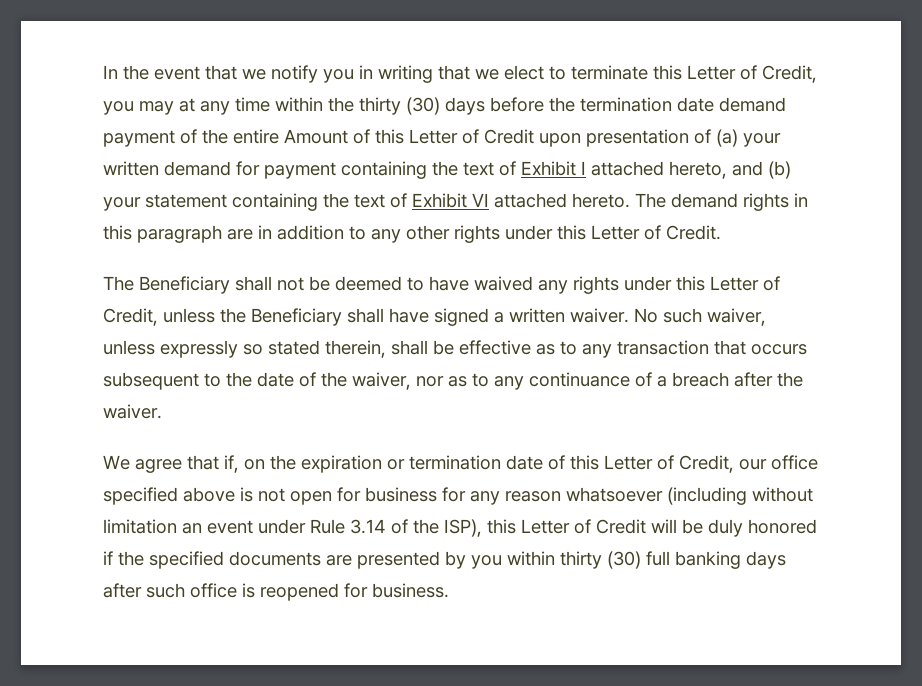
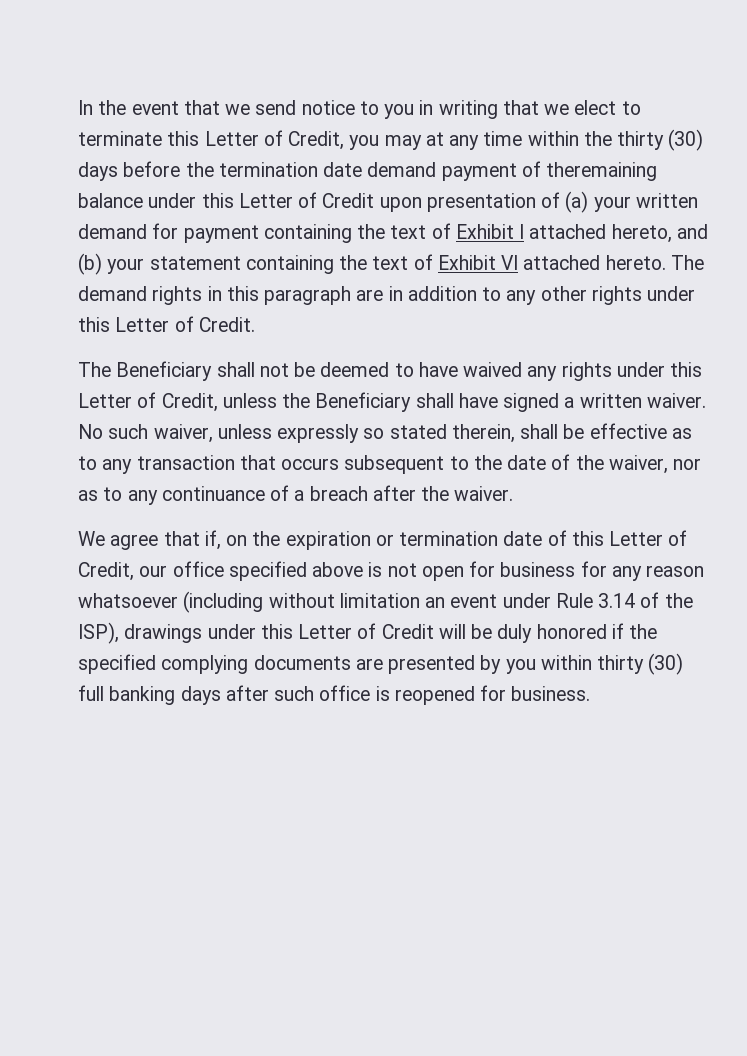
[271,65,318,83] notify -> [255,100,379,115] send notice to
[202,129,370,144] the entire Amount of -> [546,162,658,181] [78,193,197,208] theremaining balance under
(482, 528) none -> [124,624,256,643] drawings under
(224, 560) none -> [161,655,249,674] complying

